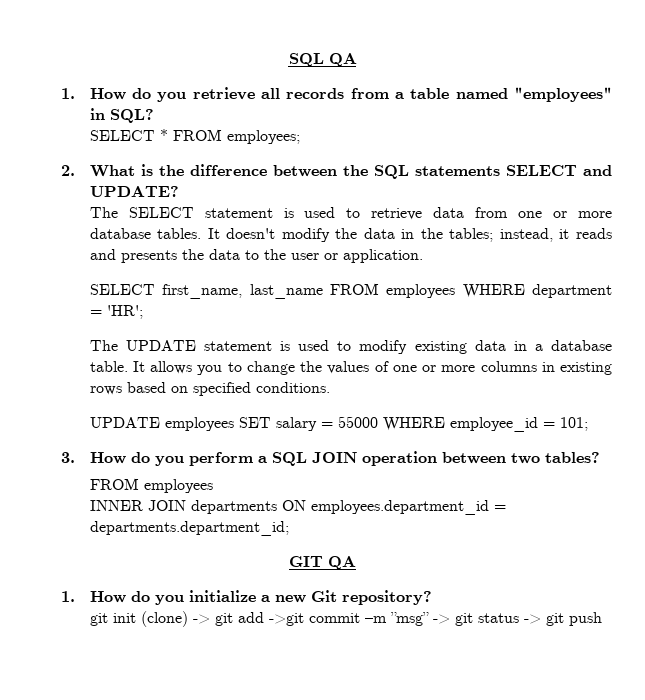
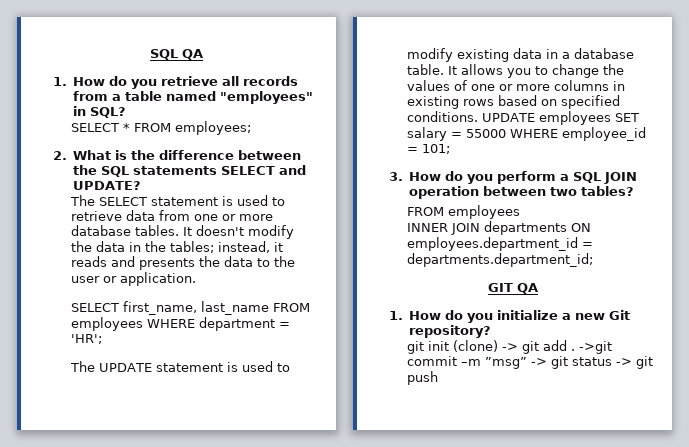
(330, 387) // -> (479, 116) none
(264, 617) none -> [571,349,576,351] .

